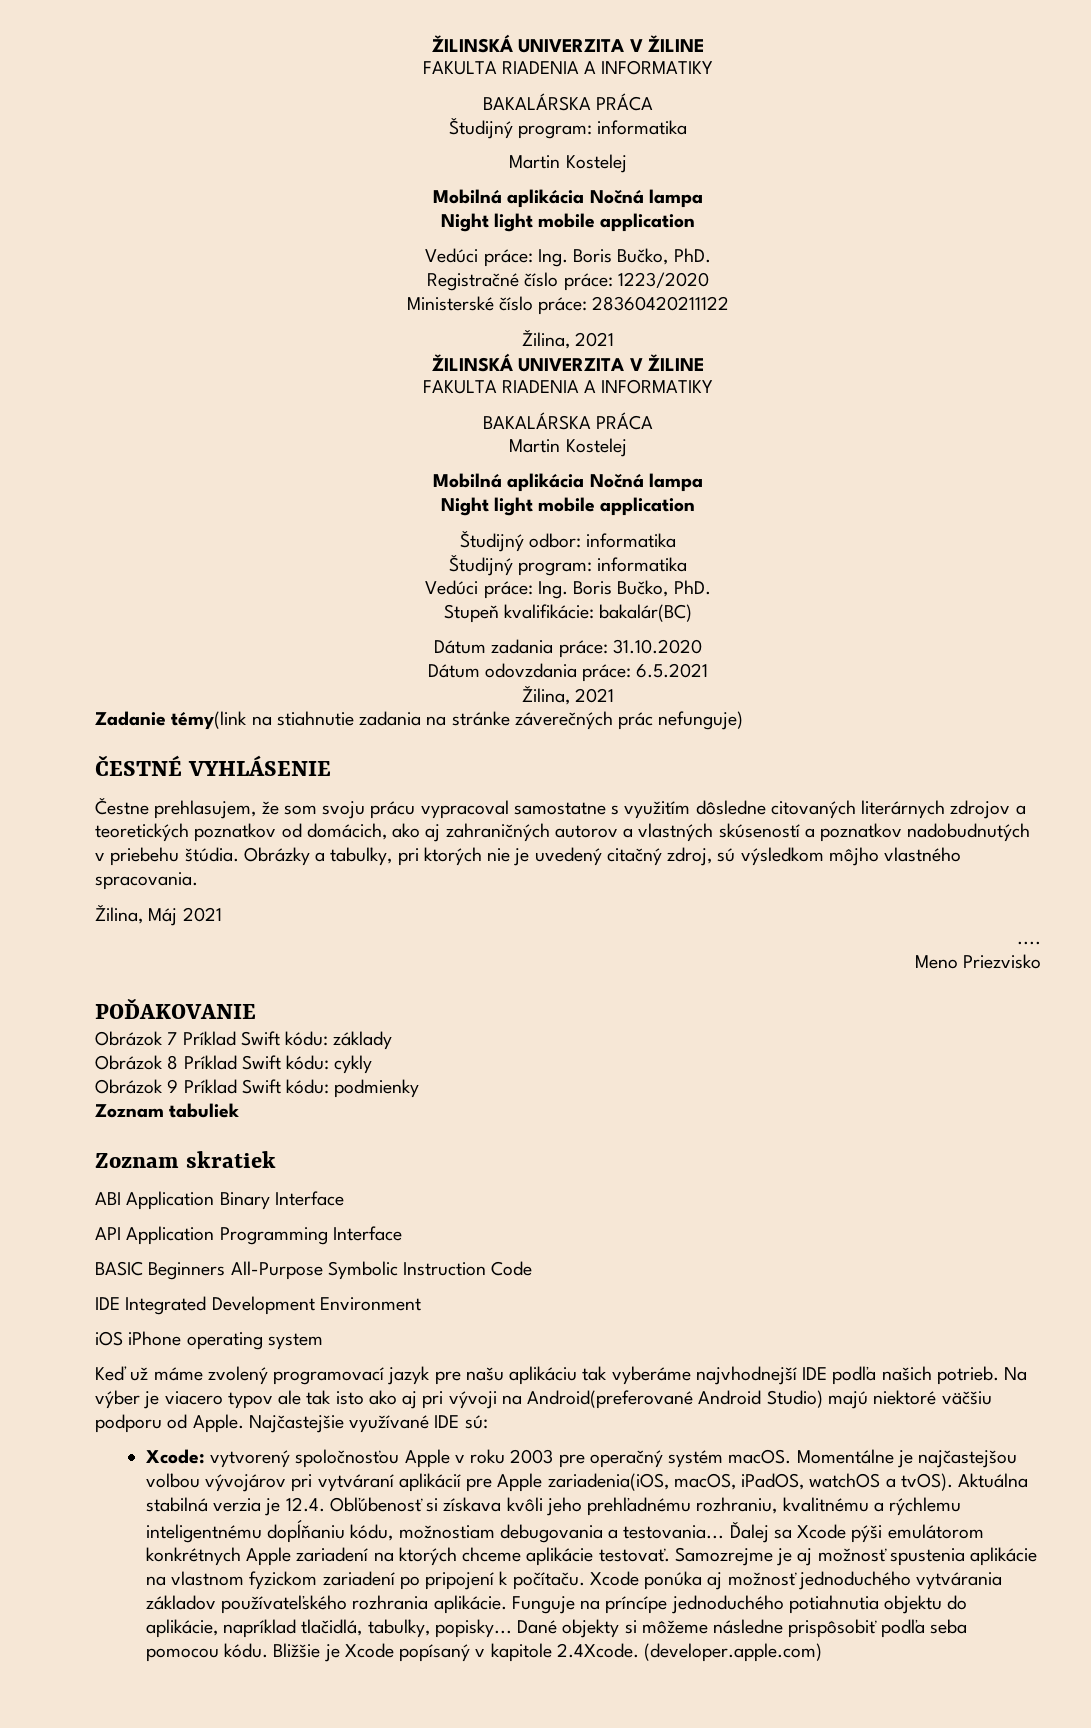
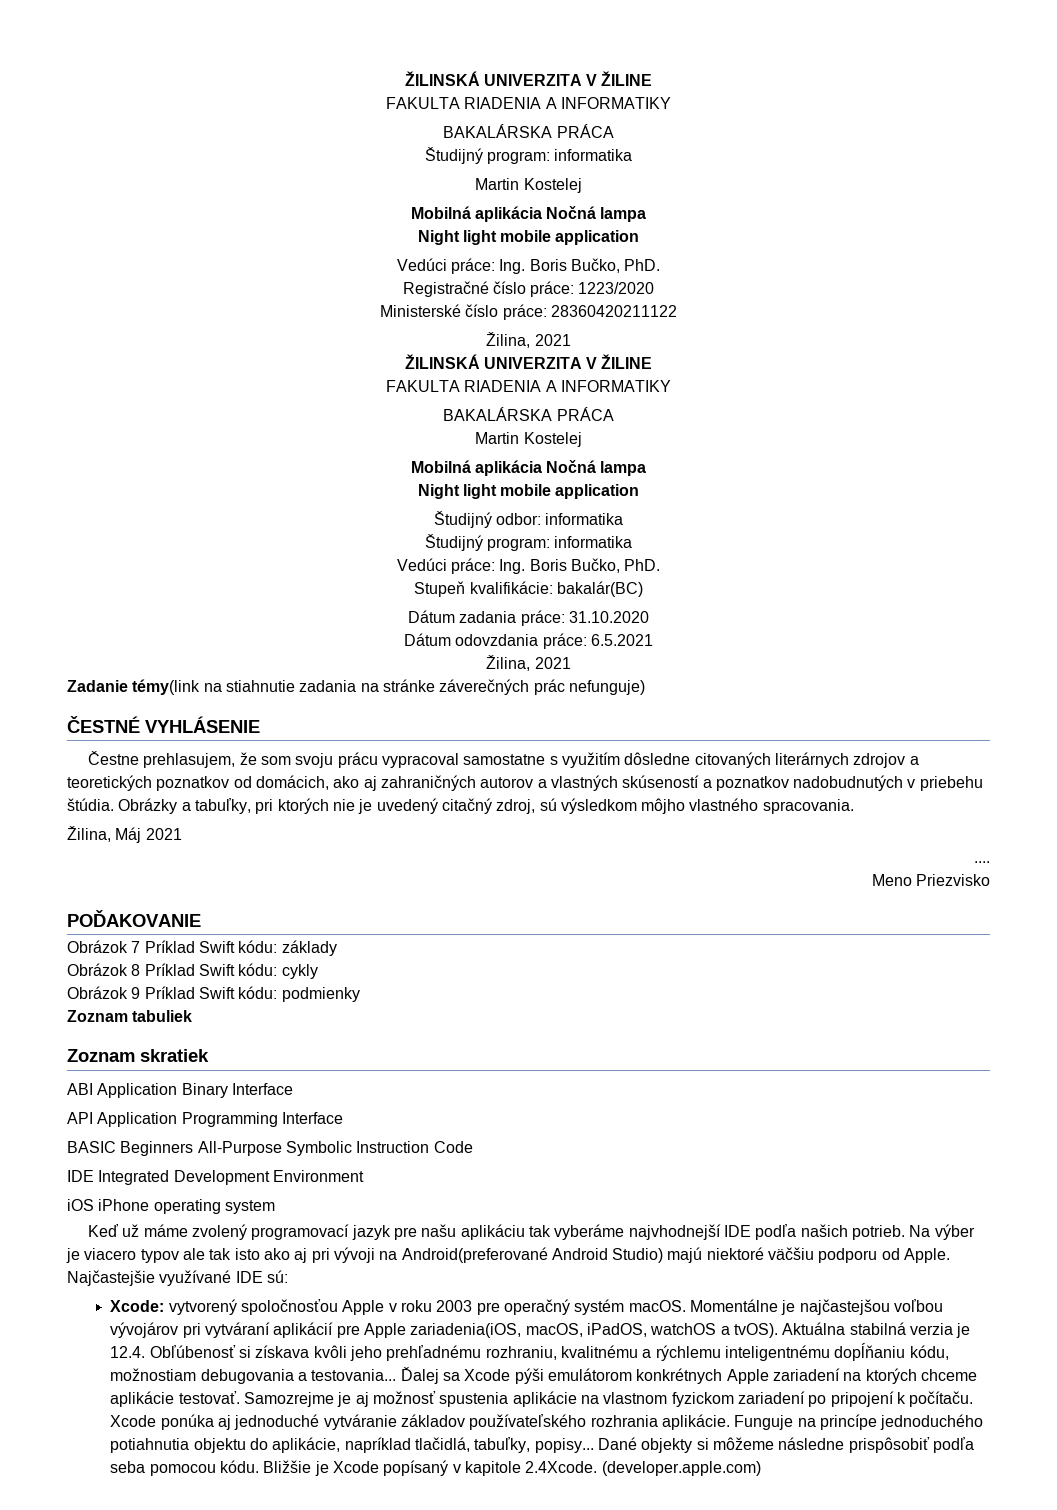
[727,1571,1003,1590] možnosť jednoduchého vytvárania -> [234,1414,397,1430] jednoduché vytváranie
[605,1596,668,1614] príncípe -> [820,1414,878,1430] princípe
[434,1619,512,1638] popisky... -> [534,1438,594,1453] popisy...

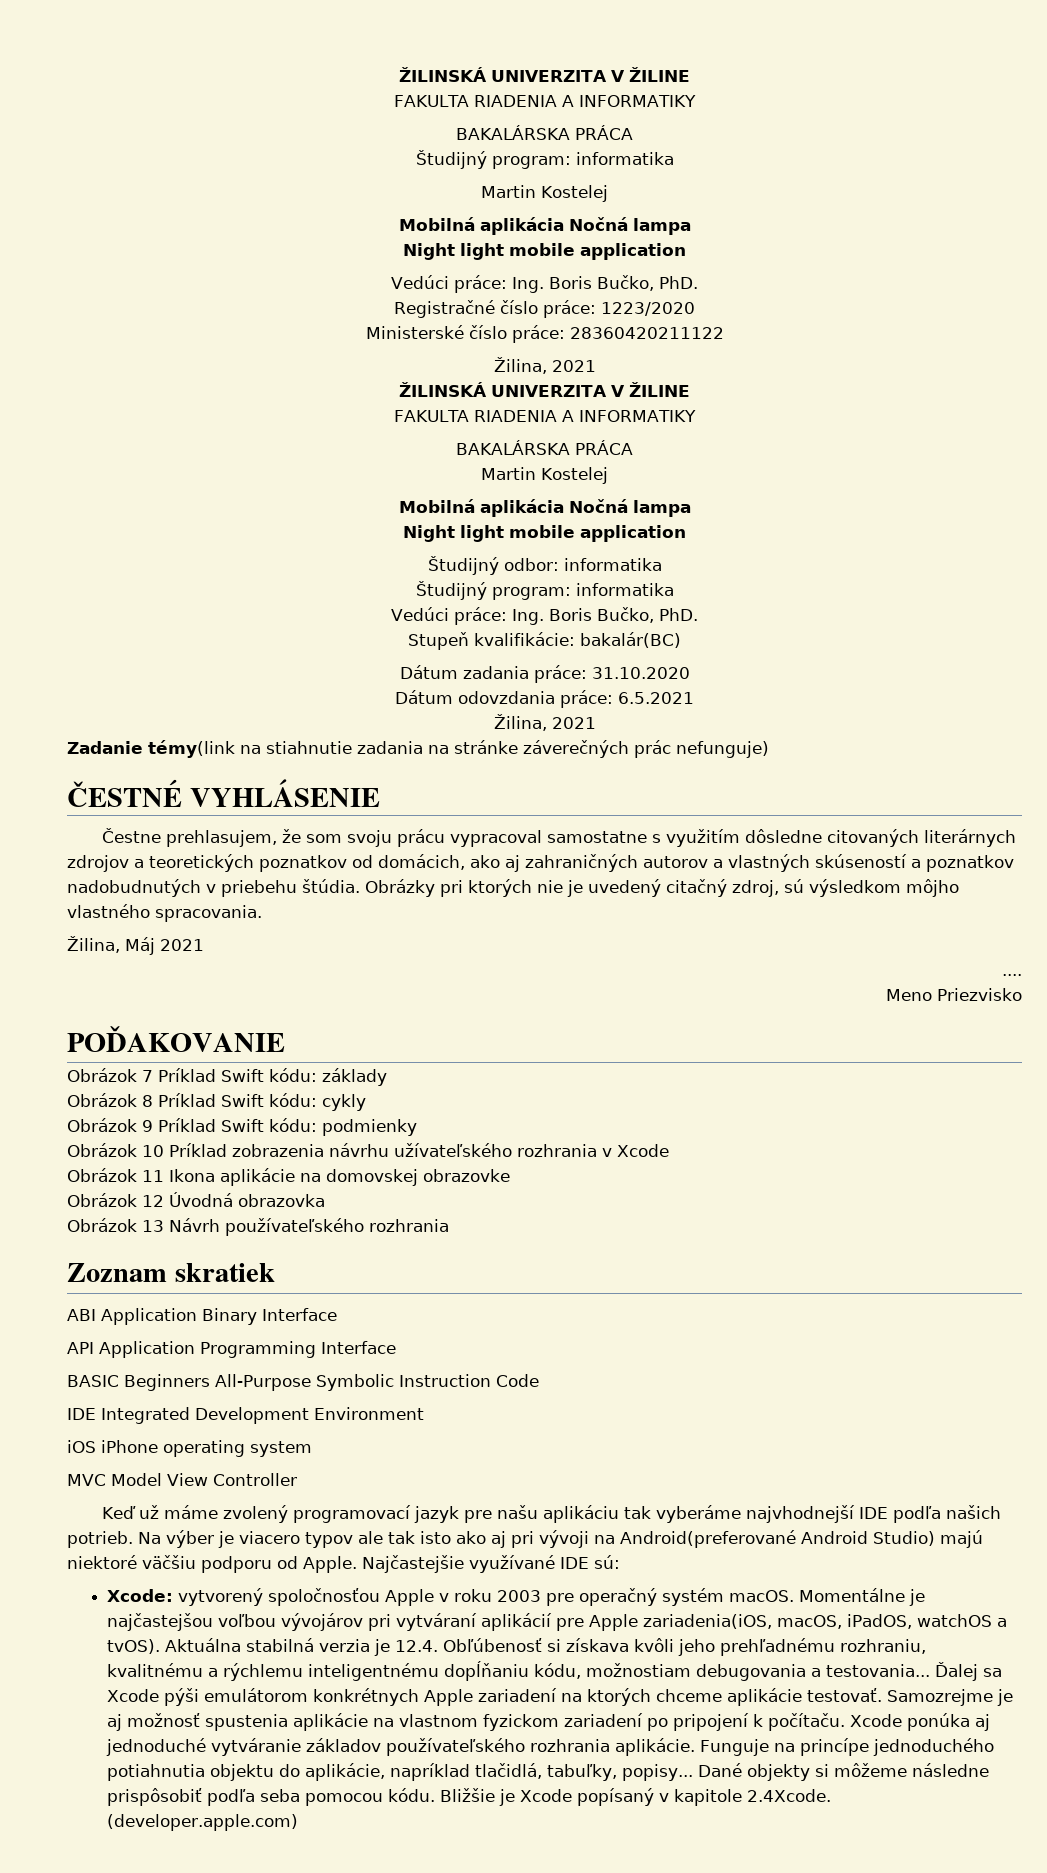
[181,798,251,814] a tabuľky, -> (435, 888) none
[67,1010,193,1022] Zoznam tabuliek -> [67,1143,669,1157] [67,1168,510,1186] [67,1192,325,1207] [67,1218,449,1236] Obrázok 10 Príklad zobrazenia návrhu užívateľského rozhrania v Xcode // Obrázok 11 Ikona aplikácie na domovskej obrazovke // Obrázok 12 Úvodná obrazovka // Obrázok 13 Návrh používateľského rozhrania
(275, 1207) none -> [67,1473,297,1486] // MVC Model View Controller

